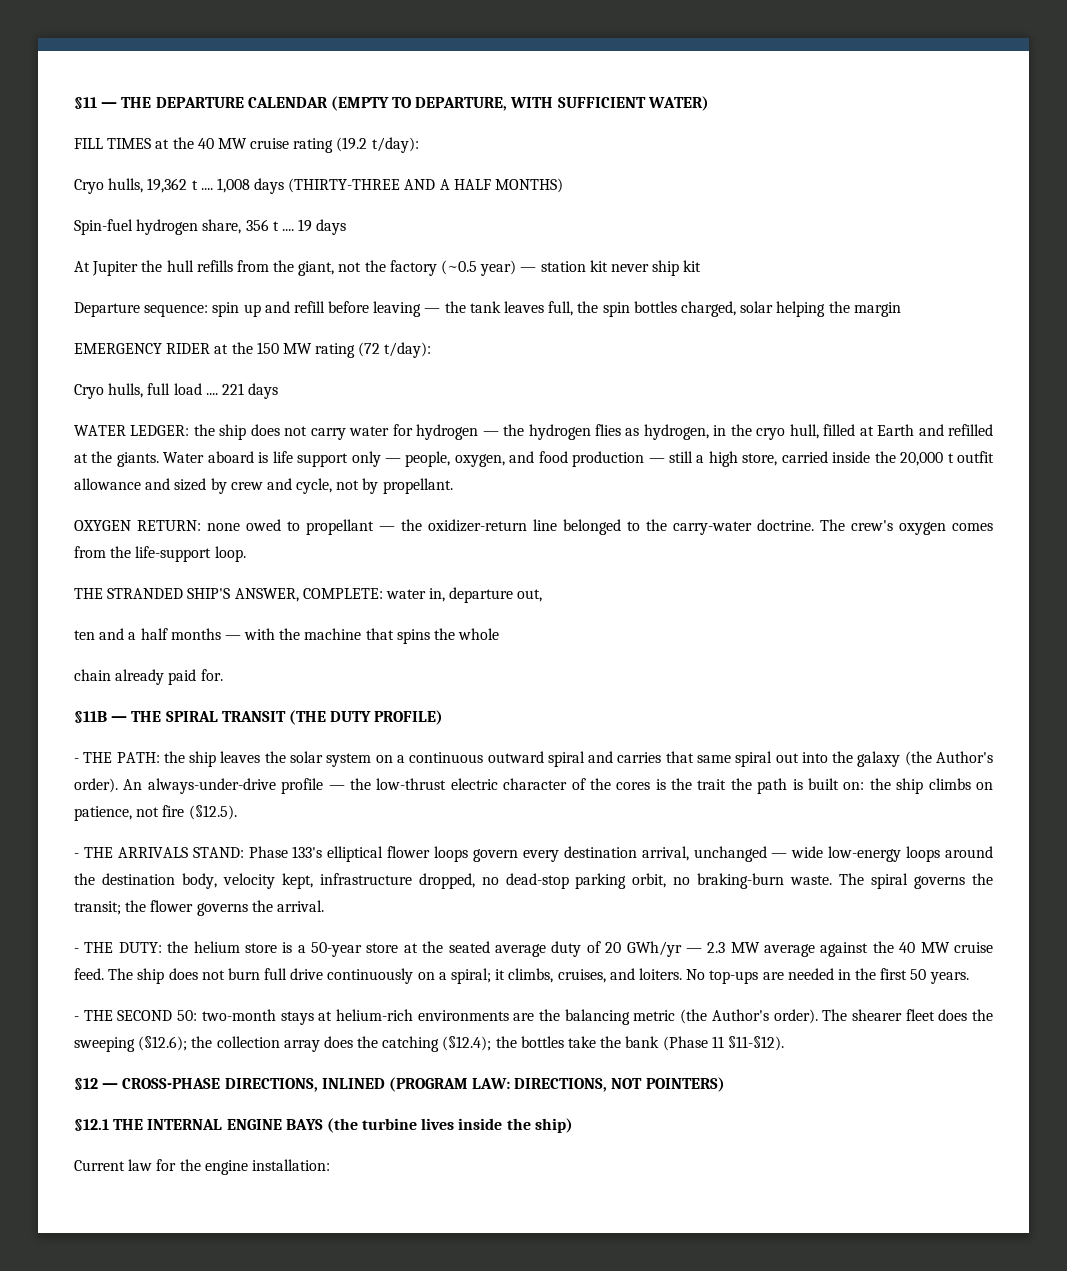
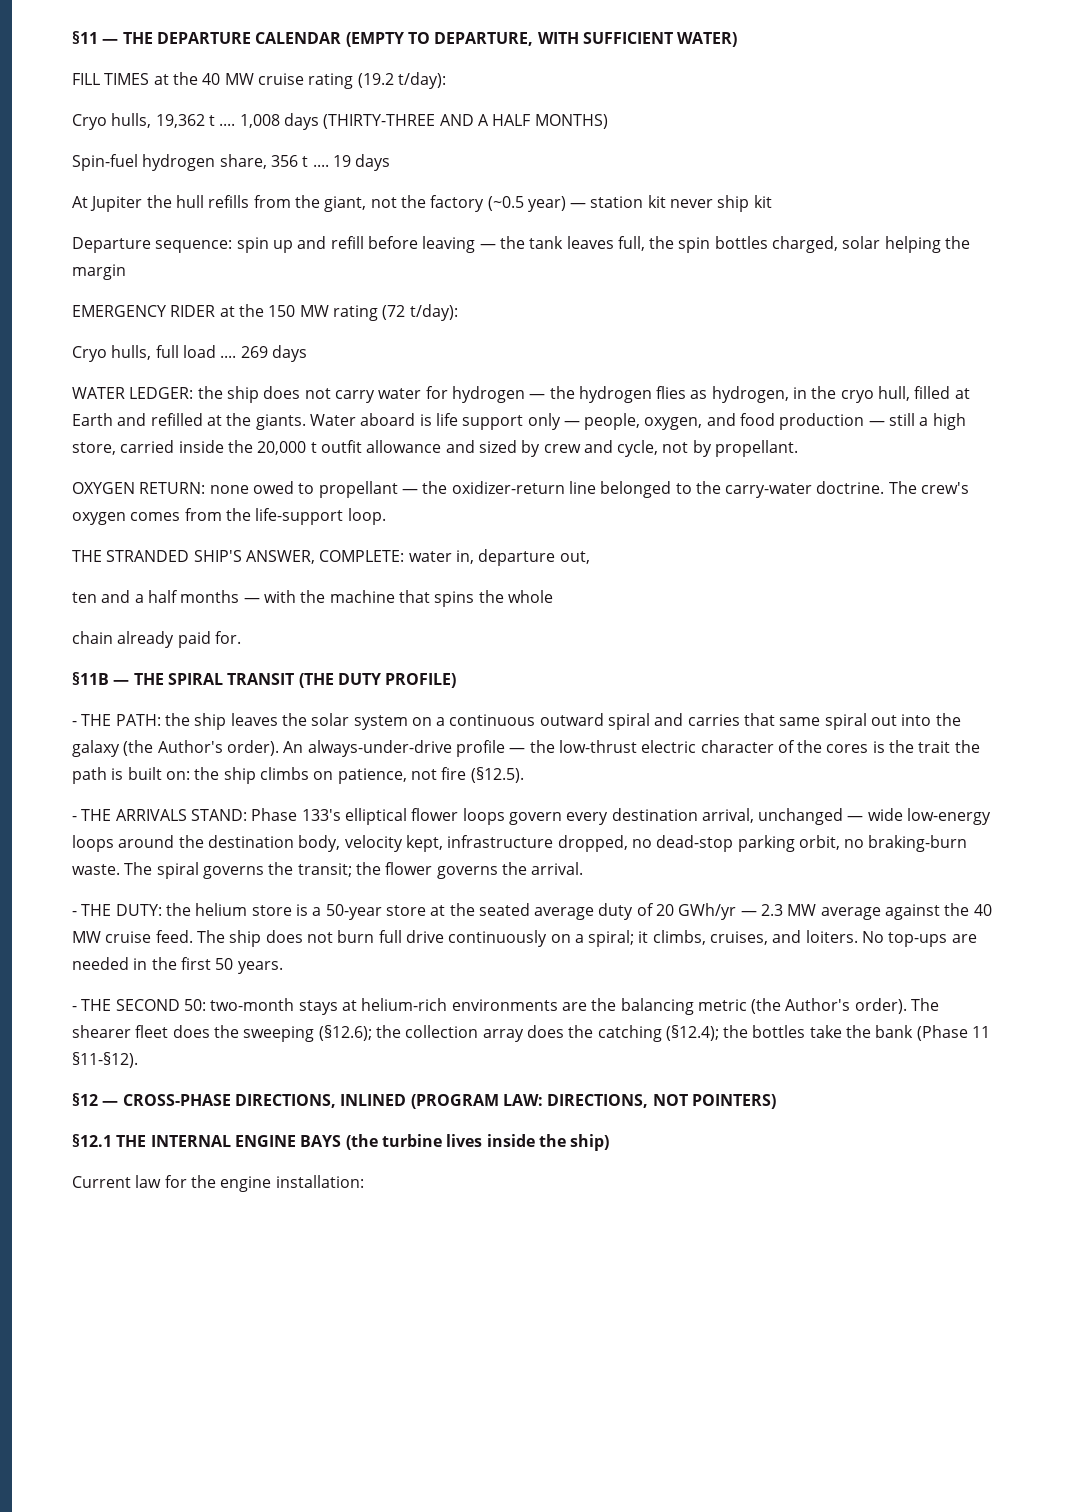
[221,383,244,395] 221 -> [240,346,268,358] 269

